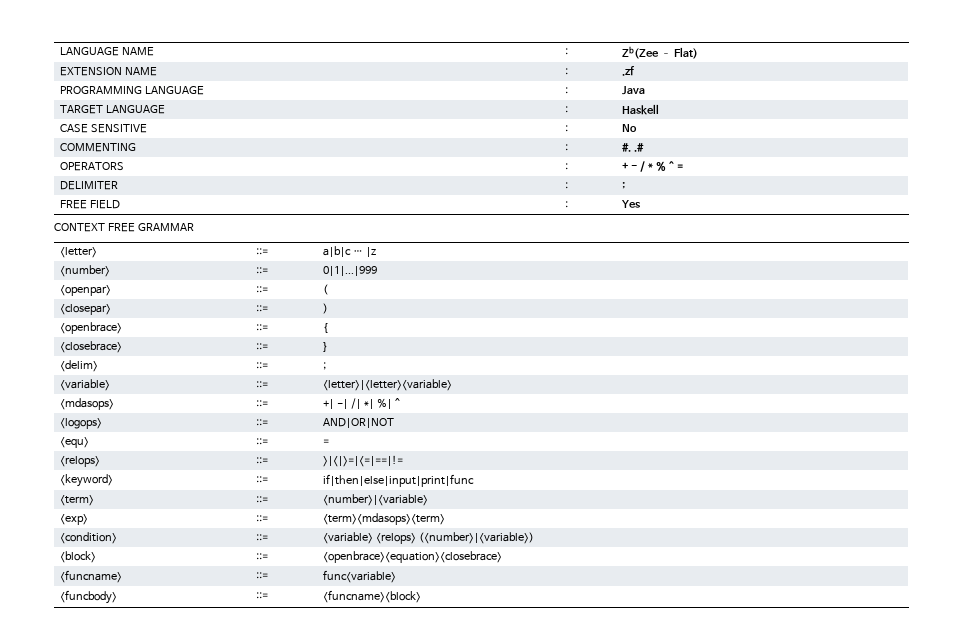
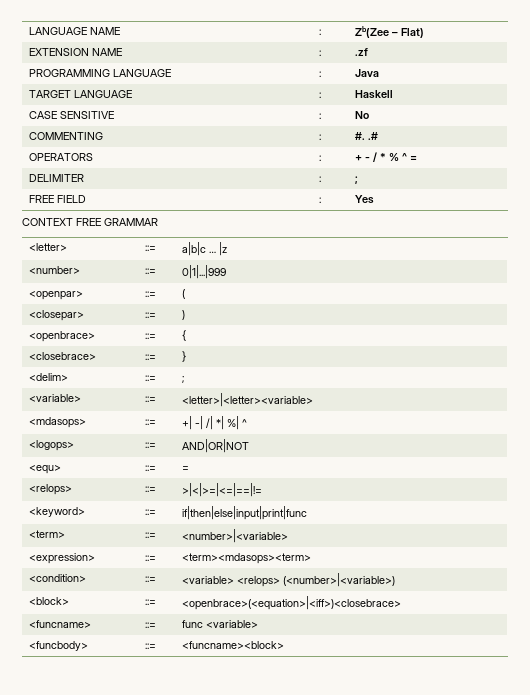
[60,514,89,525] <exp> -> [29,553,96,564] <expression>
[323,551,503,563] <openbrace><equation><closebrace> -> [182,596,402,610] <openbrace>(<equation>|<iff>)<closebrace>
[323,570,397,583] func<variable> -> [182,620,259,628] func <variable>

